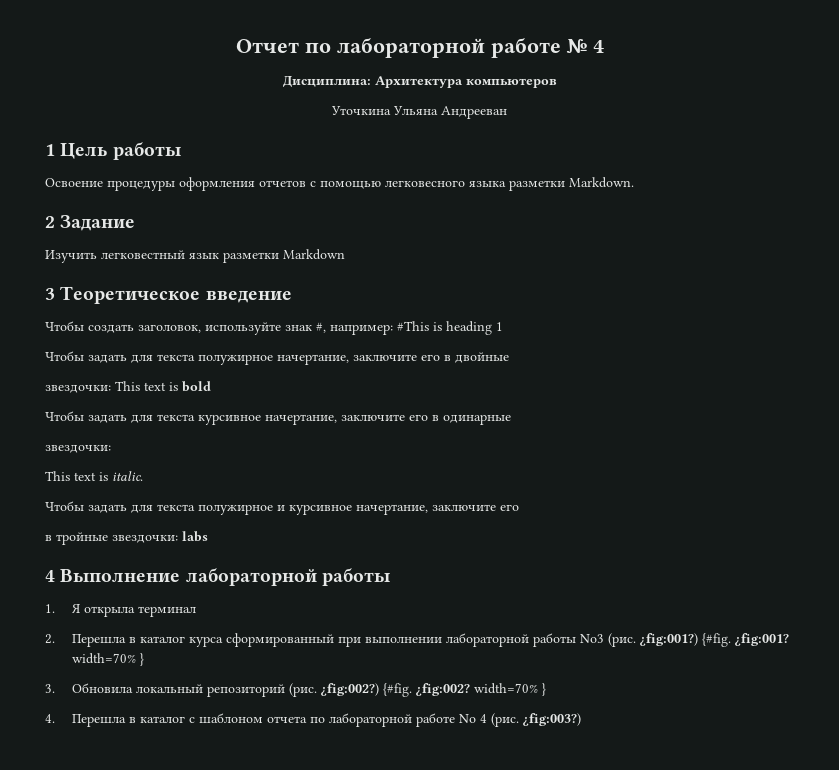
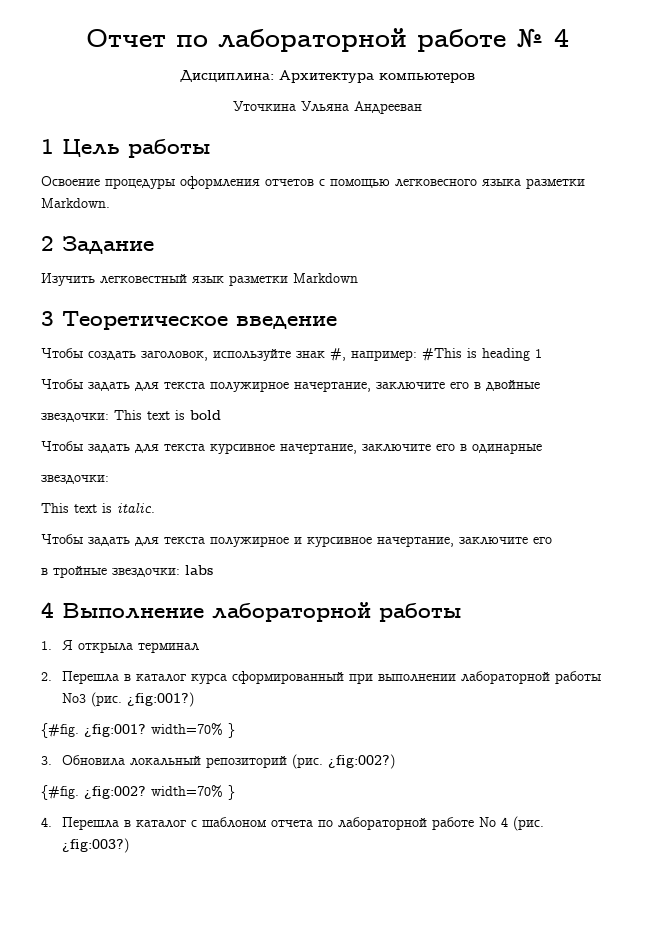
(698, 639) none -> (195, 699) //
(379, 689) none -> (396, 761) //

